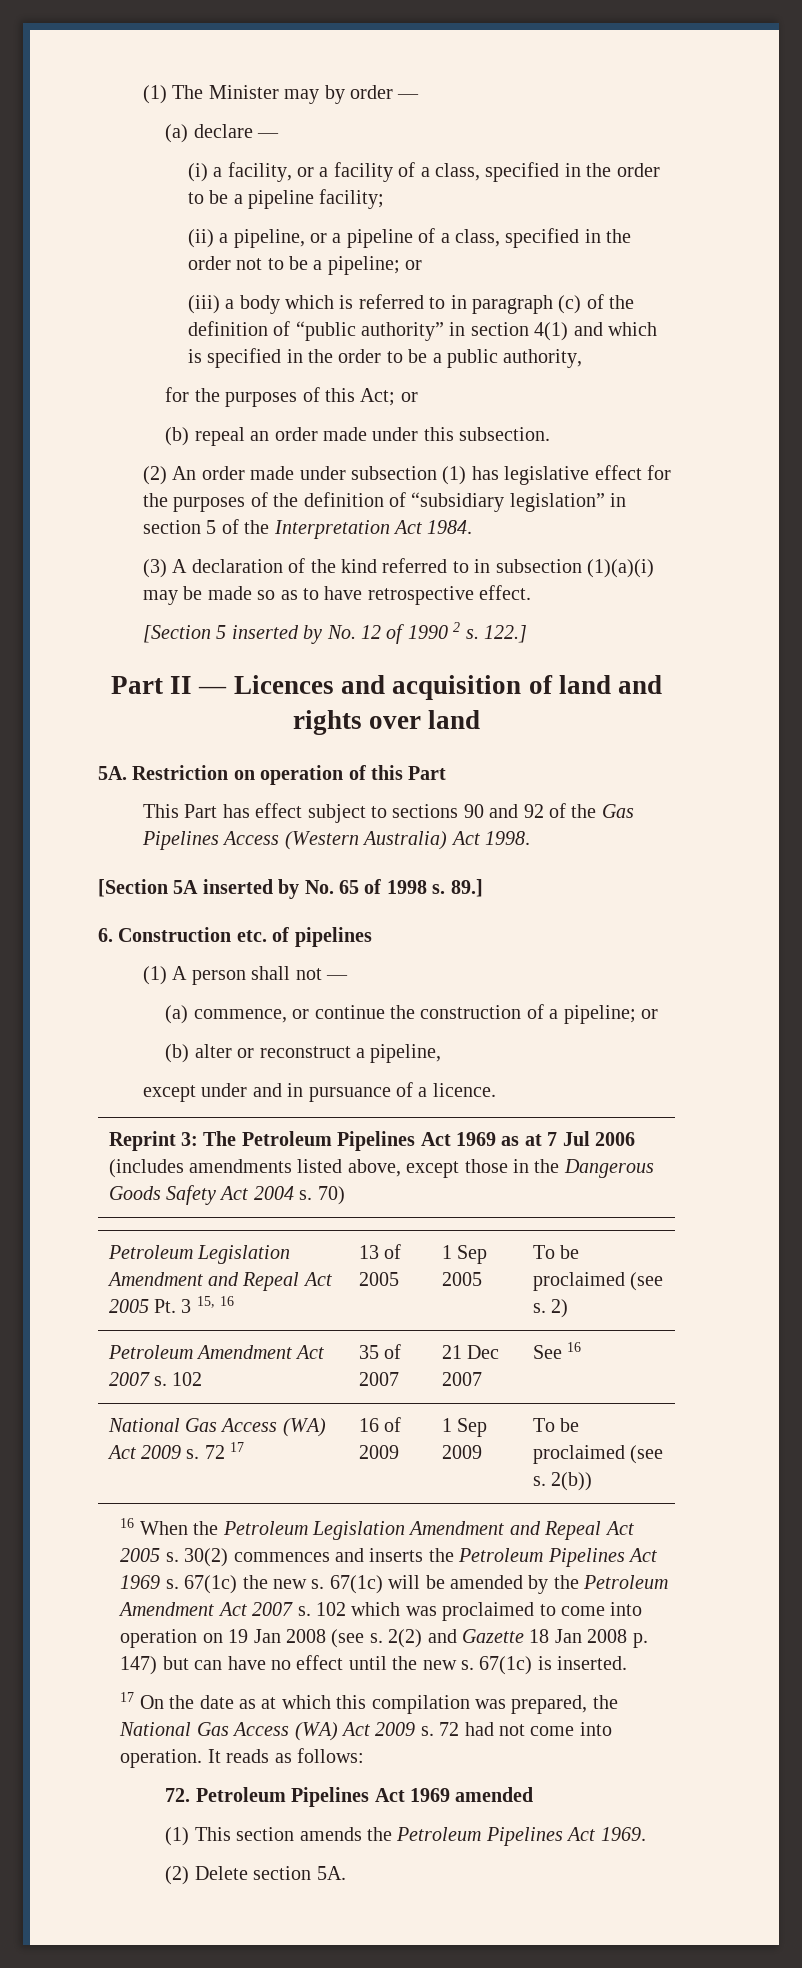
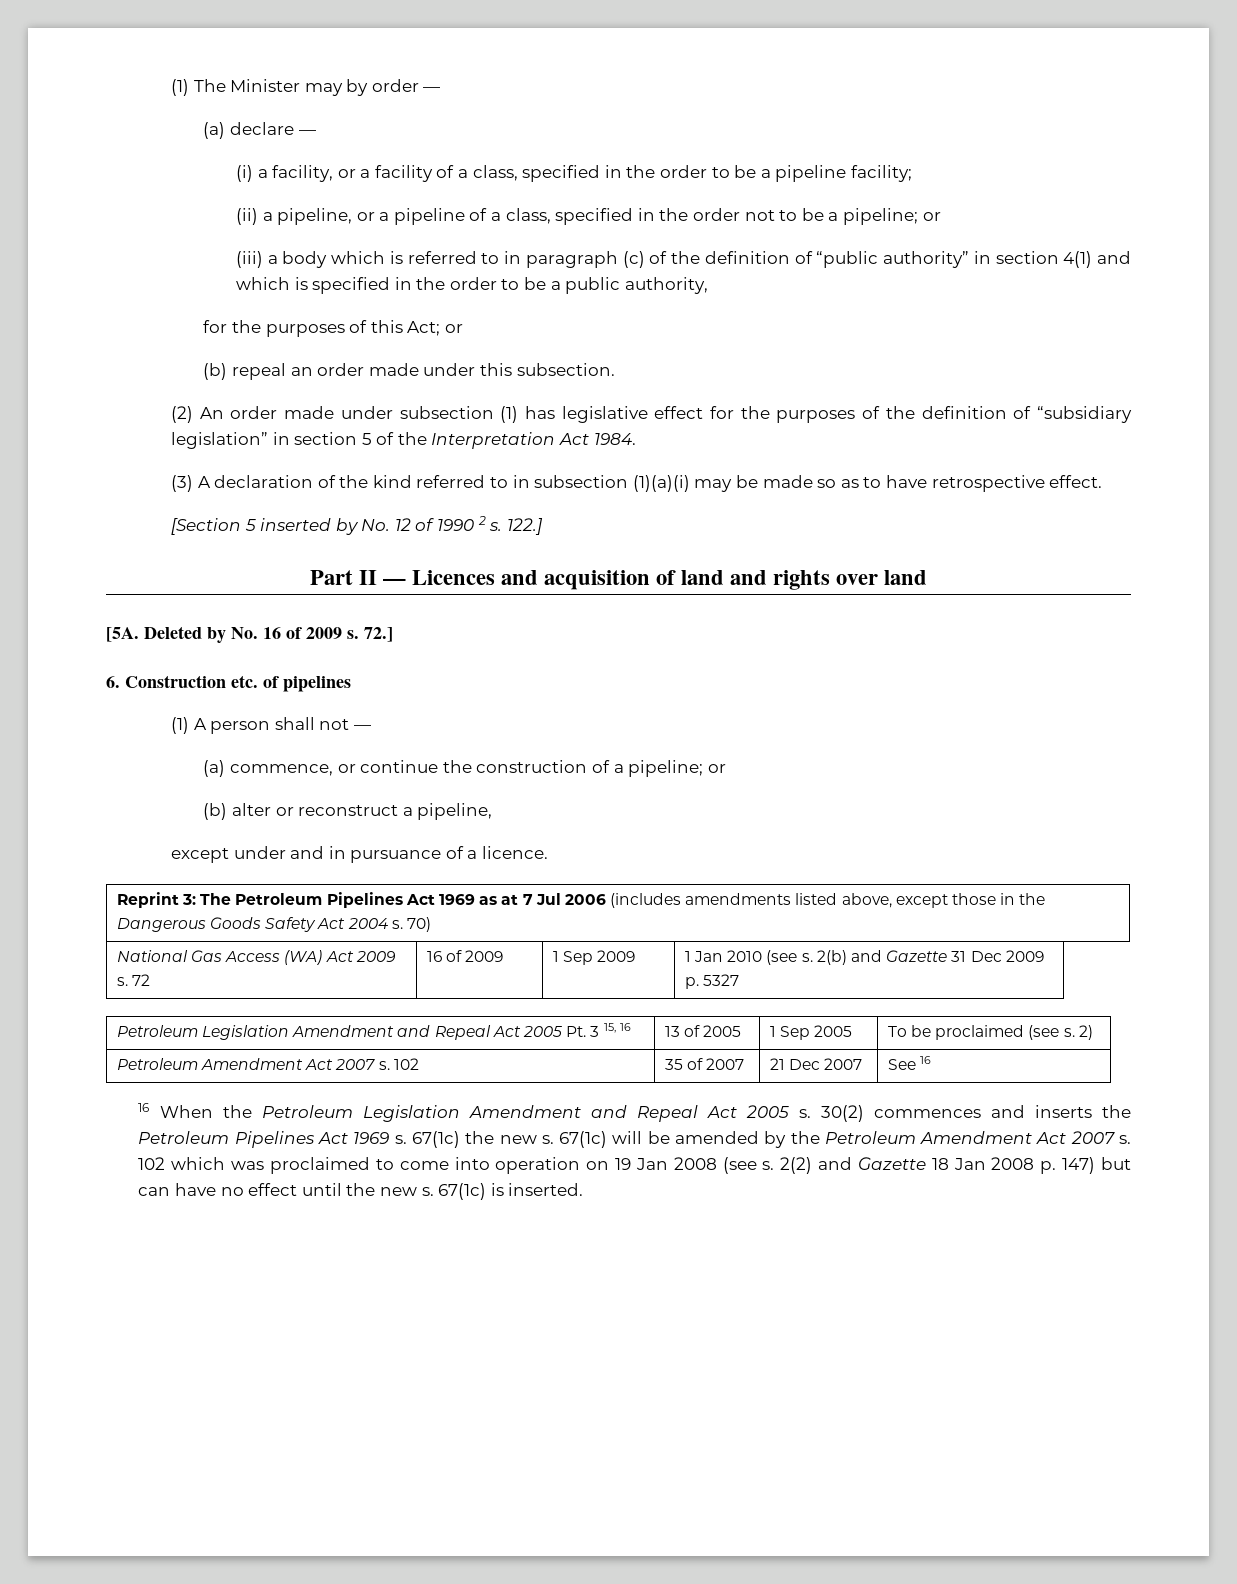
[98,765,447,785] [142,803,634,823] [141,831,530,850] [98,879,483,899] 5A. Restriction on operation of this Part // This Part has effect subject to sections 90 and 92 of the Gas Pipelines Access (Western Australia) Act 1998. // [Section 5A inserted by No. 65 of 1998 s. 89.] -> [106,626,393,643] [5A. Deleted by No. 16 of 2009 s. 72.]
(345, 1195) none -> [116,950,396,965] [116,974,151,986] [426,950,504,962] [552,950,636,965] [684,950,1044,965] [684,974,740,989] // National Gas Access (WA) Act 2009 s. 72 | 16 of 2009 | 1 Sep 2009 | 1 Jan 2010 (see s. 2(b) and Gazette 31 Dec 2009 p. 5327
[107,1418,326,1437] [106,1442,245,1459] [358,1417,401,1432] [358,1445,399,1459] [441,1418,487,1437] [441,1445,482,1459] [532,1418,579,1432] [532,1445,663,1464] [532,1472,592,1491] // National Gas Access (WA) Act 2009 s. 72 17 | 16 of 2009 | 1 Sep 2009 | To be proclaimed (see s. 2(b)) -> (932, 1060) none
[120,1692,618,1714] [119,1722,612,1741] [120,1748,365,1768] [165,1787,534,1807] [165,1827,646,1846] [165,1866,346,1885] // 17 On the date as at which this compilation was prepared, the National Gas Access (WA) Act 2009 s. 72 had not come into operation. It reads as follows: // 72. Petroleum Pipelines Act 1969 amended // (1) This section amends the Petroleum Pipelines Act 1969. // (2) Delete section 5A. -> (584, 1189) none

